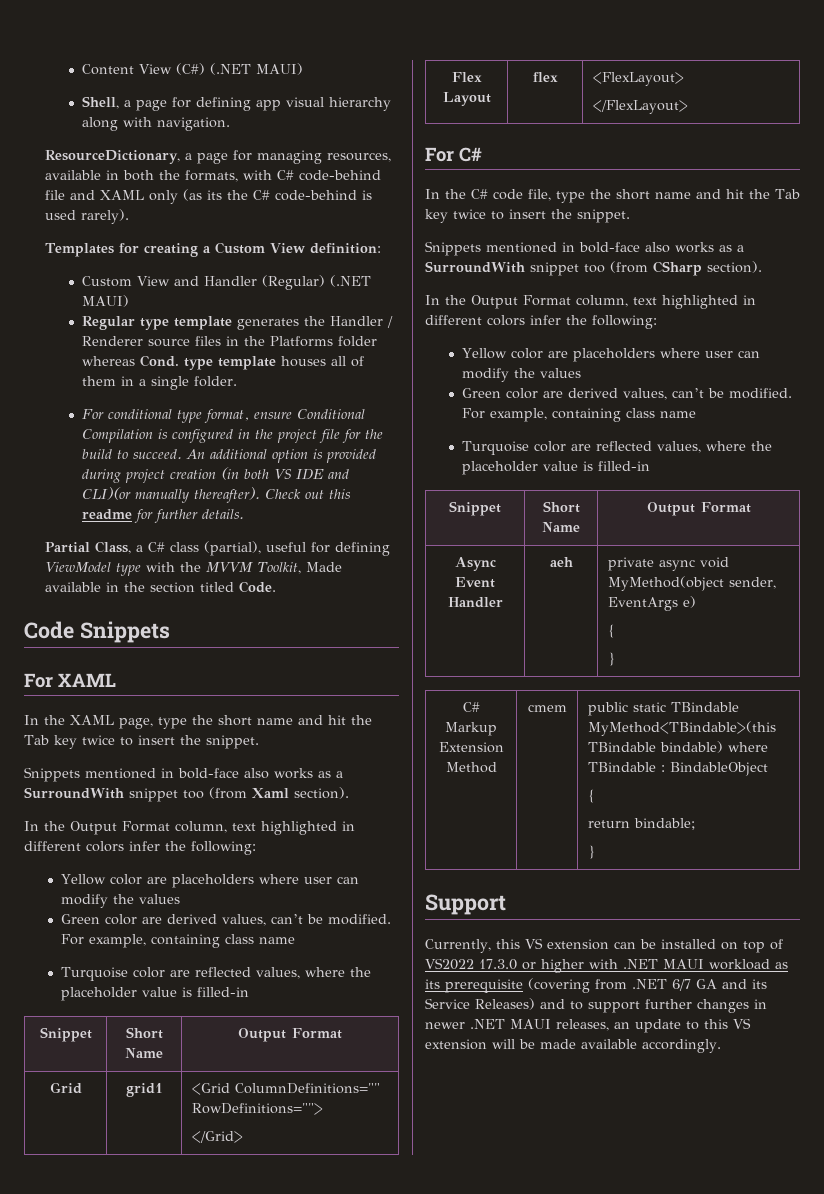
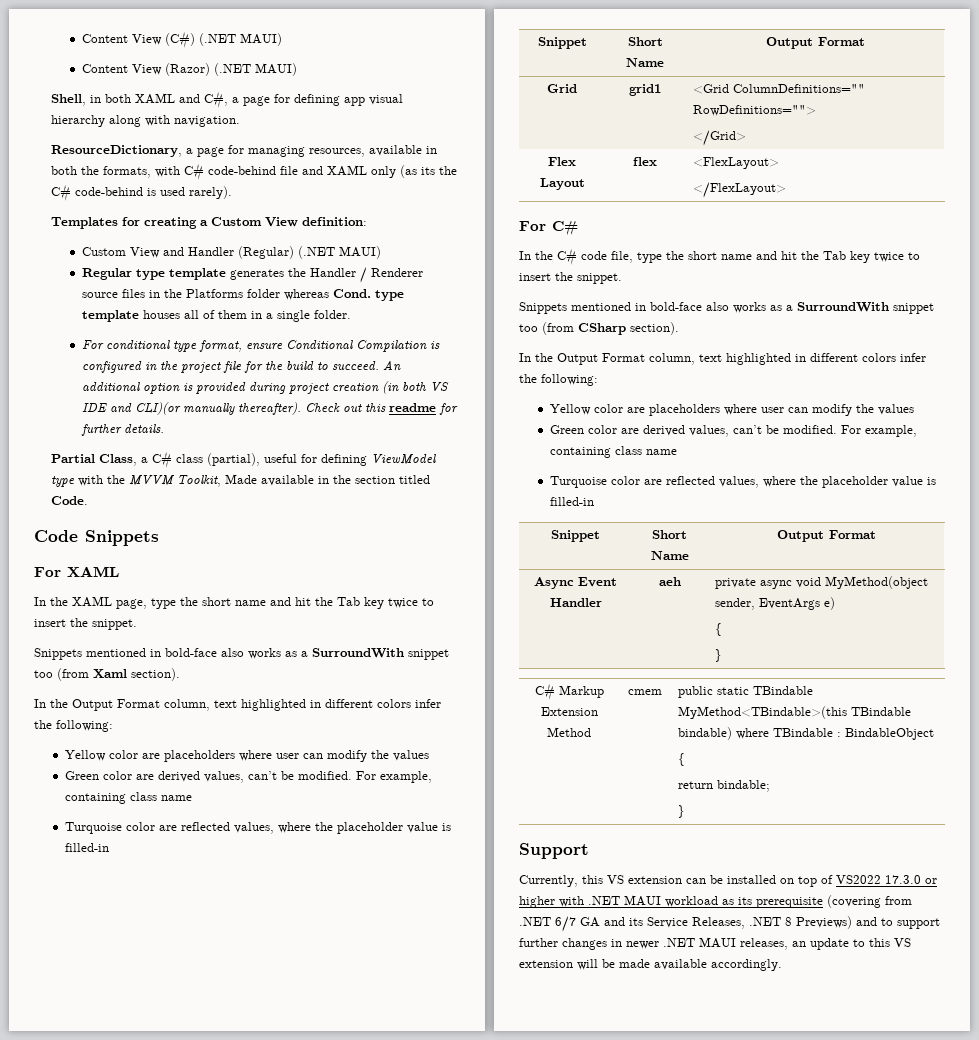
[81,96,119,109] Shell, -> [81,63,297,76] [50,91,228,108] Content View (Razor) (.NET MAUI) // Shell, in both XAML and C#,
[475,998,535,1010] Releases) -> [692,916,852,929] Releases, .NET 8 Previews)

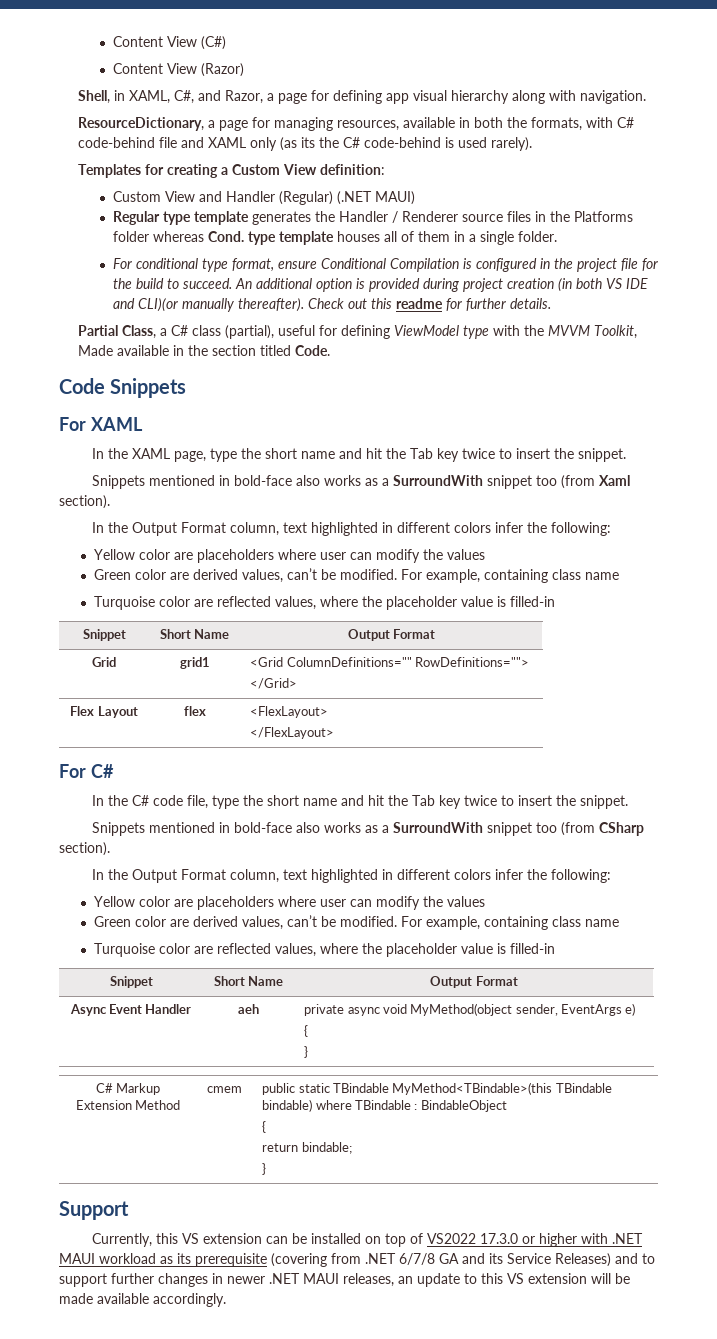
[198,33,282,46] (.NET MAUI) -> (226, 43) none
[213,63,297,76] (.NET MAUI) -> (244, 70) none
[104,91,228,108] both XAML and C#, -> [129,90,264,104] XAML, C#, and Razor,
[555,916,576,932] 6/7 -> [399,1253,435,1265] 6/7/8
[692,916,852,929] Releases, .NET 8 Previews) -> [555,1253,611,1267] Releases)

